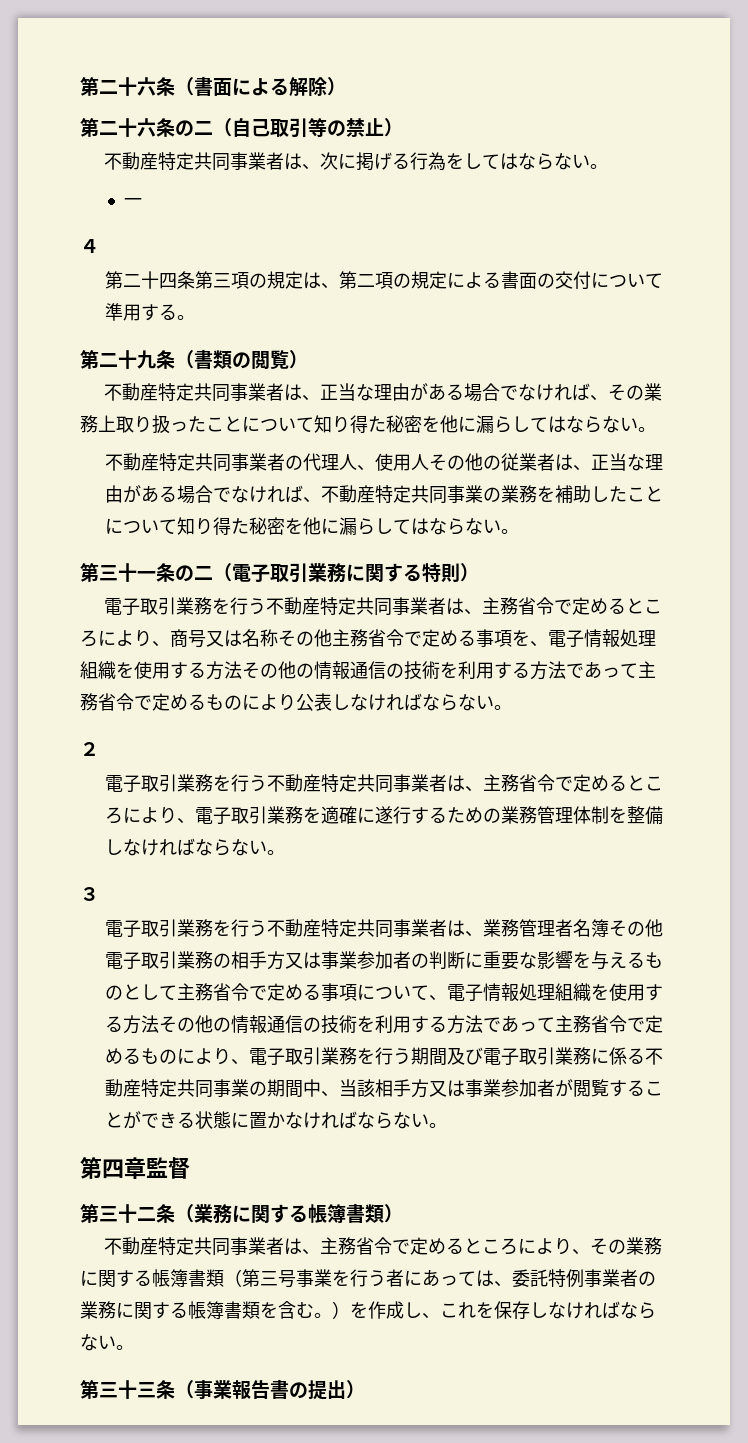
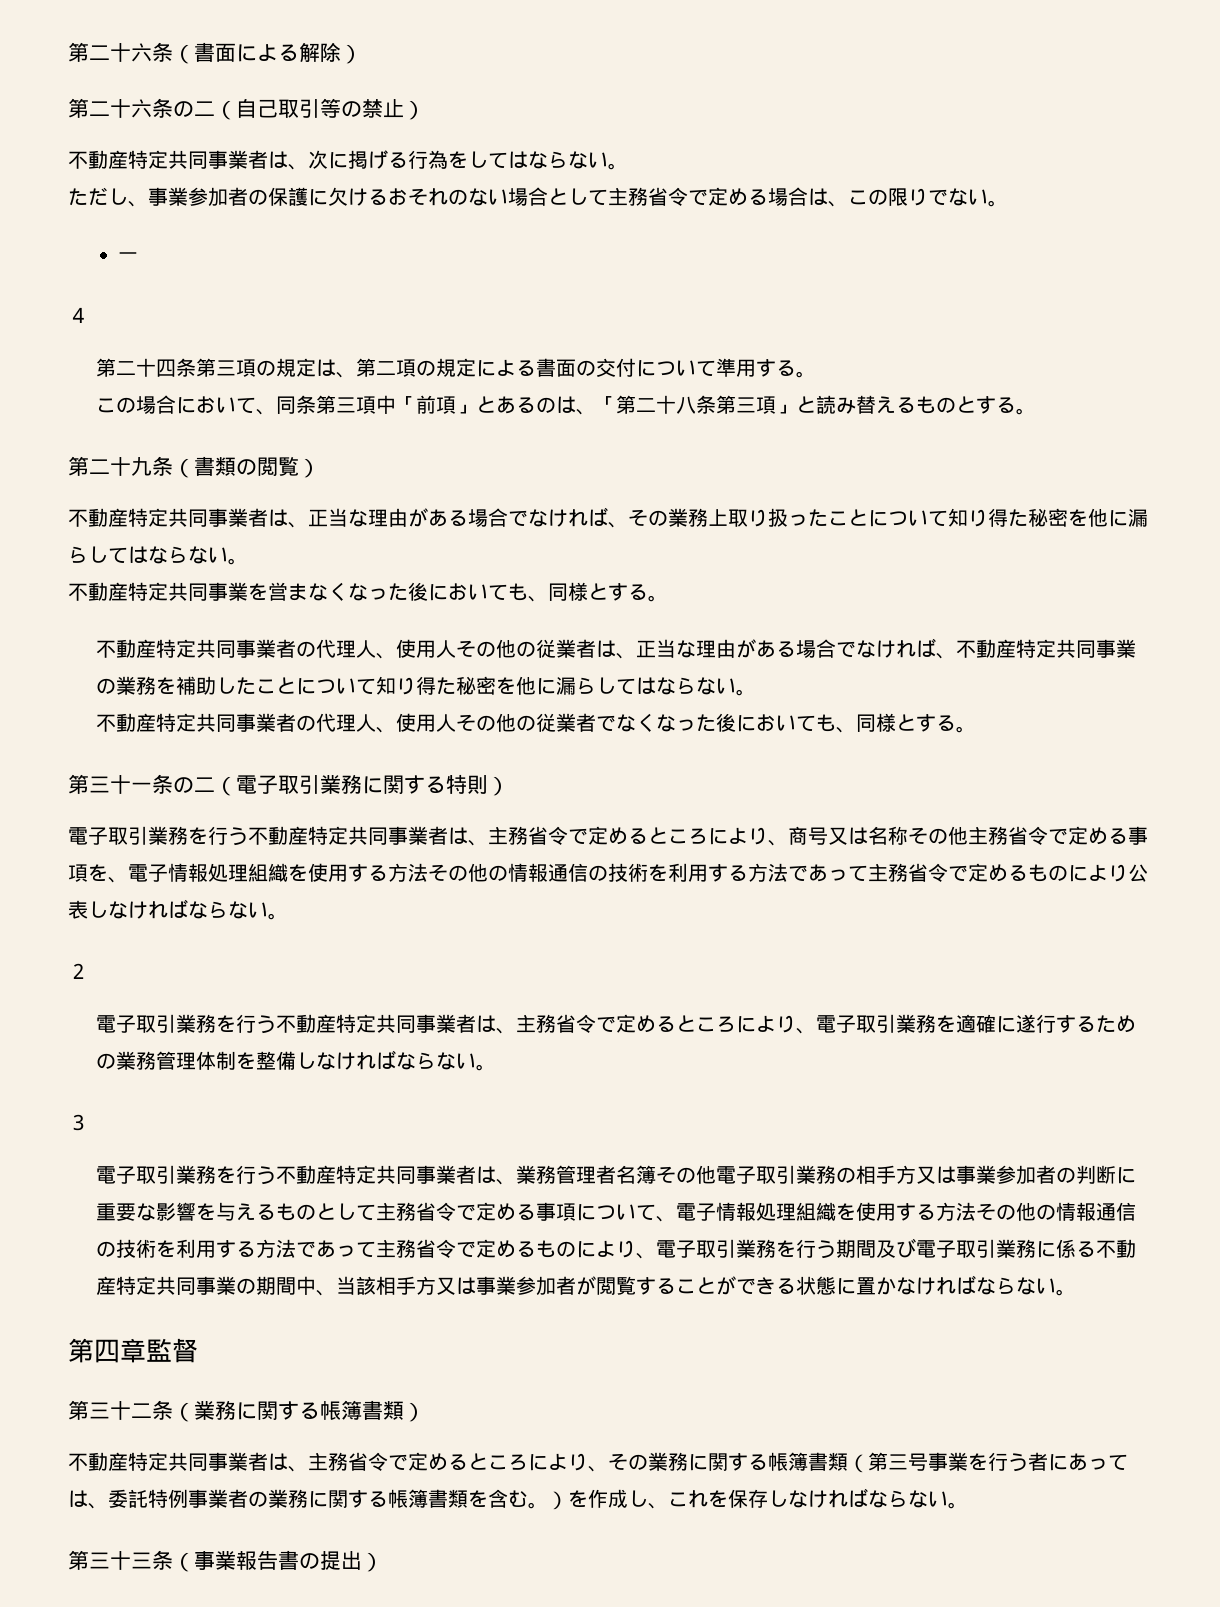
(608, 166) none -> [68,187,1008,207] // ただし、事業参加者の保護に欠けるおそれのない場合として主務省令で定める場合は、この限りでない。
(195, 317) none -> [95,395,1036,415] // この場合において、同条第三項中「前項」とあるのは、「第二十八条第三項」と読み替えるものとする。
(656, 429) none -> [68,582,668,602] // 不動産特定共同事業を営まなくなった後においても、同様とする。
(519, 531) none -> [95,713,976,733] // 不動産特定共同事業者の代理人、使用人その他の従業者でなくなった後においても、同様とする。

